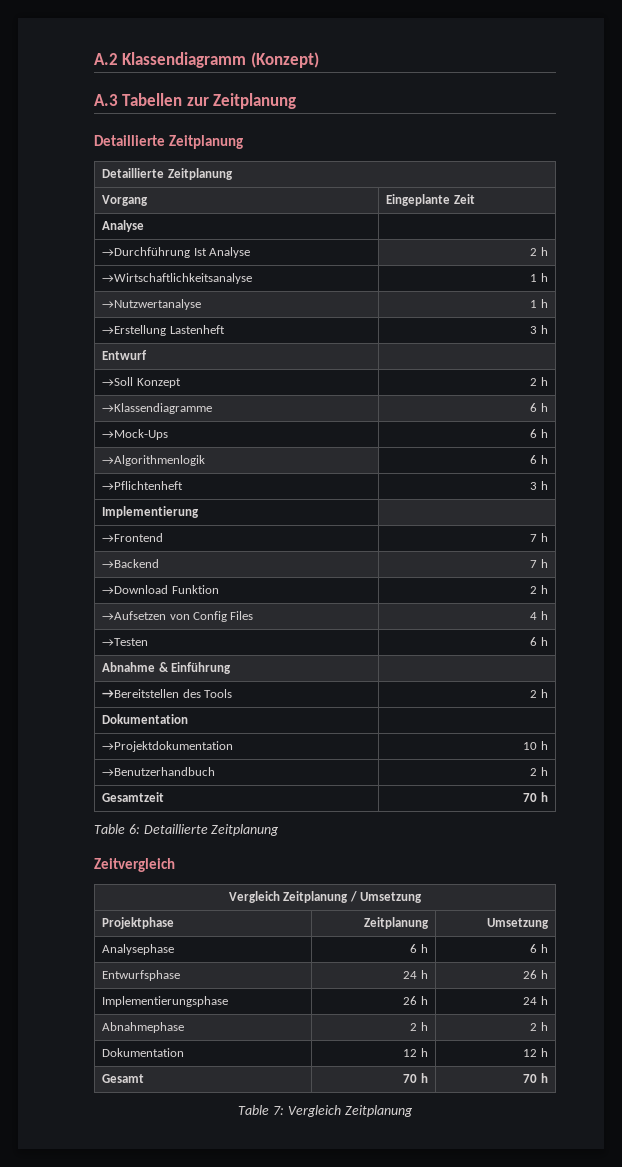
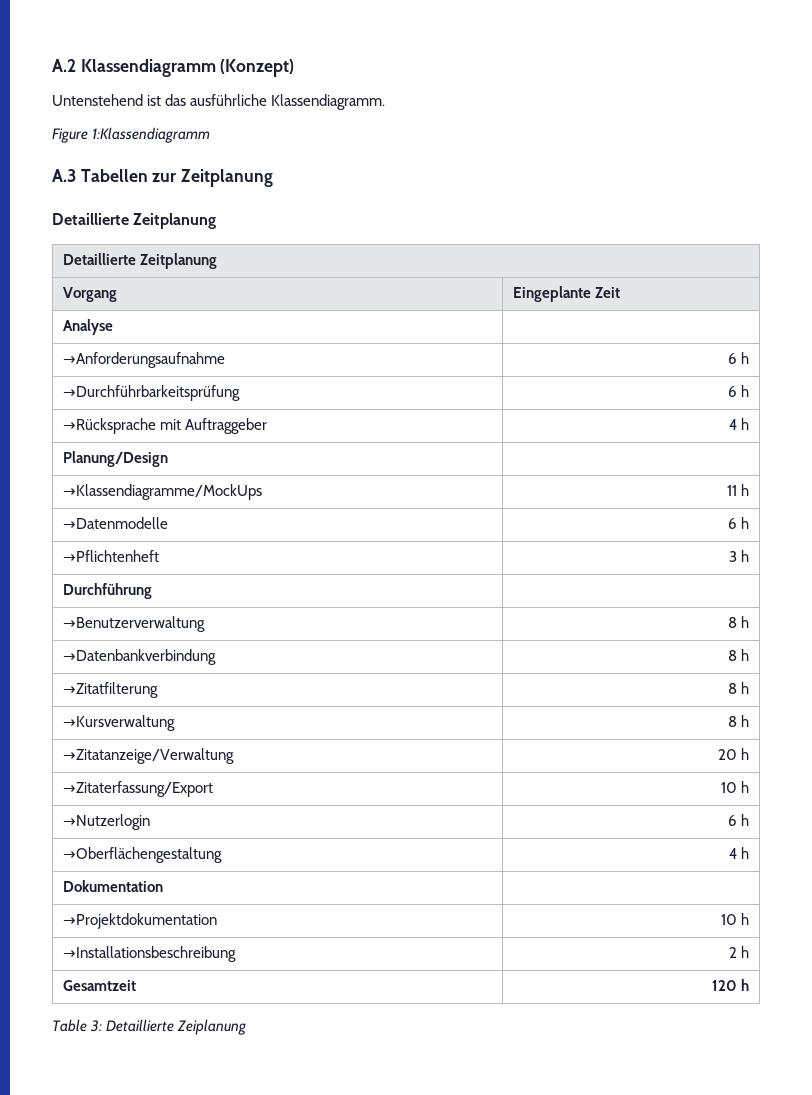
(319, 60) none -> [52,94,386,110] [52,127,211,143] // Untenstehend ist das ausführliche Klassendiagramm. // Figure 1:Klassendiagramm
[102,247,251,258] [530,247,548,256] [102,273,253,284] [530,273,548,282] [102,299,202,310] [530,299,548,308] [102,325,225,336] [530,325,548,334] [102,350,148,360] [102,377,181,388] [530,377,548,386] [102,403,213,414] [530,403,548,412] [102,429,169,440] [530,429,548,438] [102,455,206,466] →Durchführung Ist Analyse | 2 h // →Wirtschaftlichkeitsanalyse | 1 h // →Nutzwertanalyse | 1 h // →Erstellung Lastenheft | 3 h // Entwurf | // →Soll Konzept | 2 h // →Klassendiagramme | 6 h // →Mock-Ups | 6 h // →Algorithmenlogik -> [62,352,225,368] [728,352,750,364] [62,385,240,401] [728,385,750,397] [62,418,267,434] [729,418,750,430] [62,451,168,467] [62,484,262,500] [727,484,750,496] [62,517,168,529] →Anforderungsaufnahme | 6 h // →Durchführbarkeitsprüfung | 6 h // →Rücksprache mit Auftraggeber | 4 h // Planung/Design | // →Klassendiagramme/MockUps | 11 h // →Datenmodelle
[102,506,200,518] [102,533,164,542] [530,533,548,542] [102,559,160,568] [530,559,548,568] [102,585,219,594] [530,585,548,594] [102,611,254,622] [530,611,548,620] [102,638,149,646] [530,637,548,646] [102,662,232,674] [102,689,233,698] [530,690,538,698] Implementierung | // →Frontend | 7 h // →Backend | 7 h // →Download Funktion | 2 h // →Aufsetzen von Config Files | 4 h // →Testen | 6 h // Abnahme & Einführung | // →Bereitstellen des Tools | 2 -> [62,583,152,599] [62,616,205,632] [728,616,750,628] [62,649,216,665] [728,649,750,661] [62,682,158,698] [728,682,750,694] [62,715,175,731] [728,715,750,727] [62,748,234,764] [718,748,750,760] [62,781,213,797] [721,781,750,793] [62,814,150,830] [728,814,750,826] [62,847,222,863] [729,848,738,859] Durchführung | // →Benutzerverwaltung | 8 h // →Datenbankverbindung | 8 h // →Zitatfilterung | 8 h // →Kursverwaltung | 8 h // →Zitatanzeige/Verwaltung | 20 h // →Zitaterfassung/Export | 10 h // →Nutzerlogin | 6 h // →Oberflächengestaltung | 4
[102,767,216,776] →Benutzerhandbuch -> [62,946,236,962] →Installationsbeschreibung
[523,792,548,802] [94,824,280,836] [94,858,175,872] [228,891,423,903] [102,917,175,929] [363,917,429,929] [486,918,549,929] [102,944,175,955] [410,944,428,953] [530,944,548,953] [102,970,181,981] [403,970,428,979] [523,970,548,979] [102,996,229,1007] [403,996,428,1005] [523,996,548,1005] [102,1022,185,1033] [410,1022,428,1031] [530,1022,548,1031] [102,1048,185,1057] [403,1048,428,1057] [523,1048,548,1057] [102,1074,145,1083] [403,1073,428,1083] [523,1073,548,1083] [238,1105,413,1117] 70 h // Table 6: Detaillierte Zeitplanung // Zeitvergleich // Vergleich Zeitplanung / Umsetzung // Projektphase | Zeitplanung | Umsetzung // Analysephase | 6 h | 6 h // Entwurfsphase | 24 h | 26 h // Implementierungsphase | 26 h | 24 h // Abnahmephase | 2 h | 2 h // Dokumentation | 12 h | 12 h // Gesamt | 70 h | 70 h // Table 7: Vergleich Zeitplanung -> [712,979,750,991] [52,1019,248,1035] 120 h // Table 3: Detaillierte Zeiplanung

